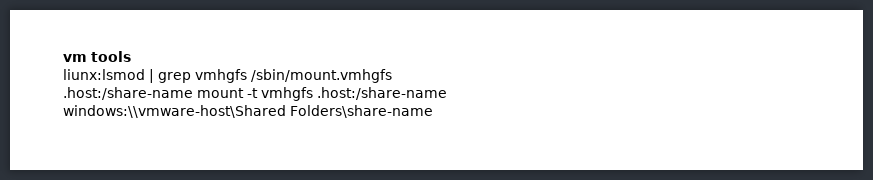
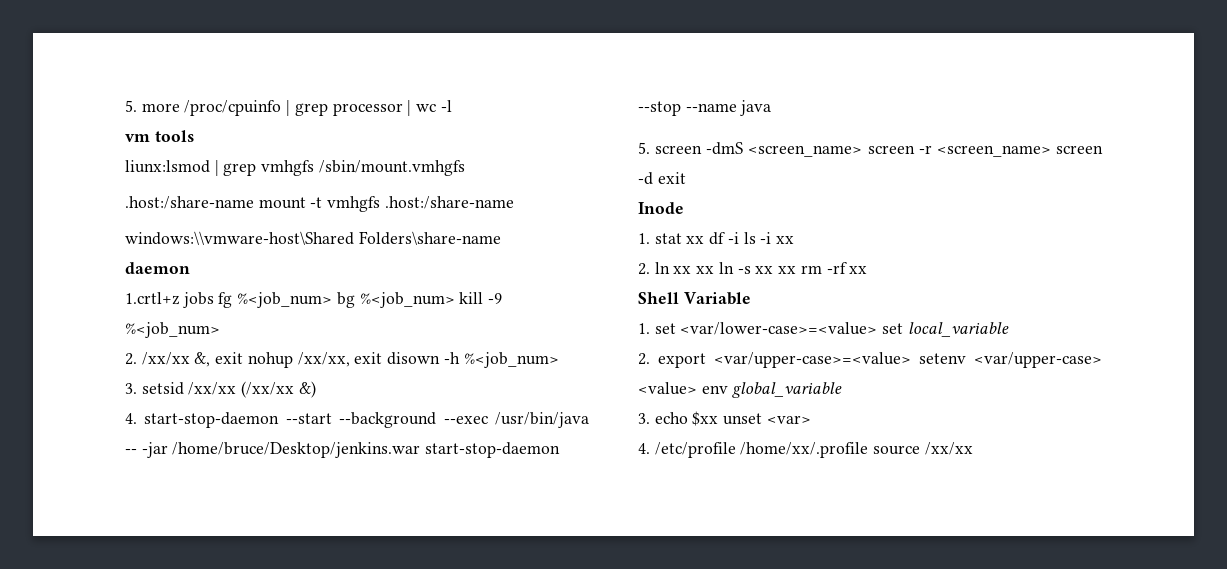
(63, 58) none -> [125,100,452,116] 5. more /proc/cpuinfo | grep processor | wc -l //
(433, 111) none -> [125,262,190,274] [125,292,503,308] [125,322,220,338] [125,352,559,368] [125,381,316,398] [125,412,589,428] [125,442,561,458] [638,100,772,116] [638,142,1103,157] [638,172,686,185] [638,202,684,214] [638,232,795,245] [638,262,868,275] [638,292,751,305] [638,322,1009,337] [638,352,1102,368] [638,382,843,398] [638,411,811,426] [638,442,973,458] // daemon // 1.crtl+z jobs fg %<job_num> bg %<job_num> kill -9 %<job_num> // 2. /xx/xx &, exit nohup /xx/xx, exit disown -h %<job_num> // 3. setsid /xx/xx (/xx/xx &) // 4. start-stop-daemon --start --background --exec /usr/bin/java -- -jar /home/bruce/Desktop/jenkins.war start-stop-daemon --stop --name java // 5. screen -dmS <screen_name> screen -r <screen_name> screen -d exit // Inode // 1. stat xx df -i ls -i xx // 2. ln xx xx ln -s xx xx rm -rf xx // Shell Variable // 1. set <var/lower-case>=<value> set local_variable // 2. export <var/upper-case>=<value> setenv <var/upper-case> <value> env global_variable // 3. echo $xx unset <var> // 4. /etc/profile /home/xx/.profile source /xx/xx

